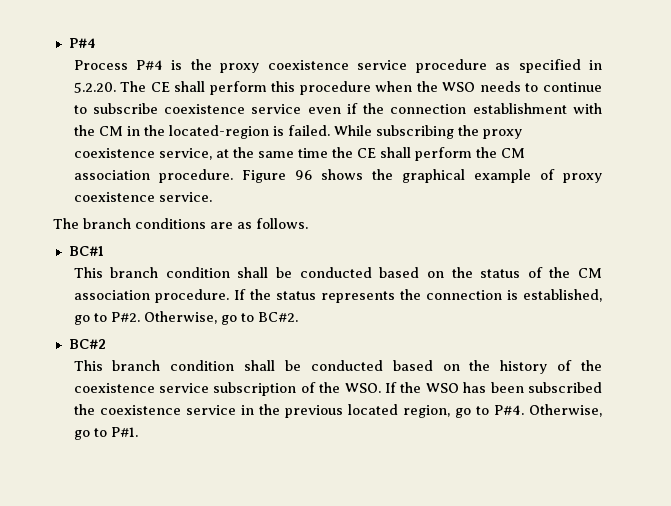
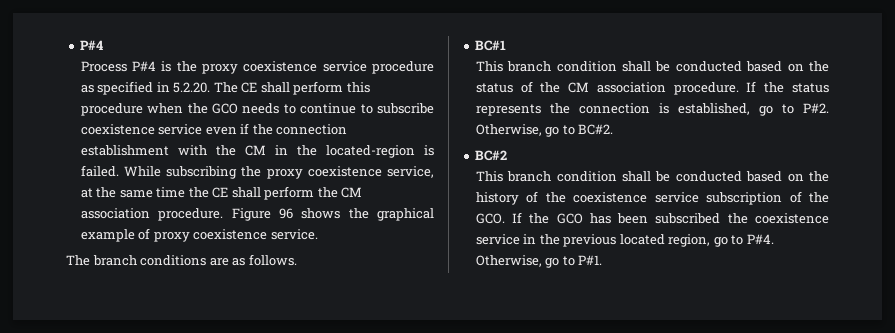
[442,82,476,92] WSO -> [211,103,238,114] GCO
[344,382,459,393] WSO. If the WSO -> [475,212,583,224] GCO. If the GCO

